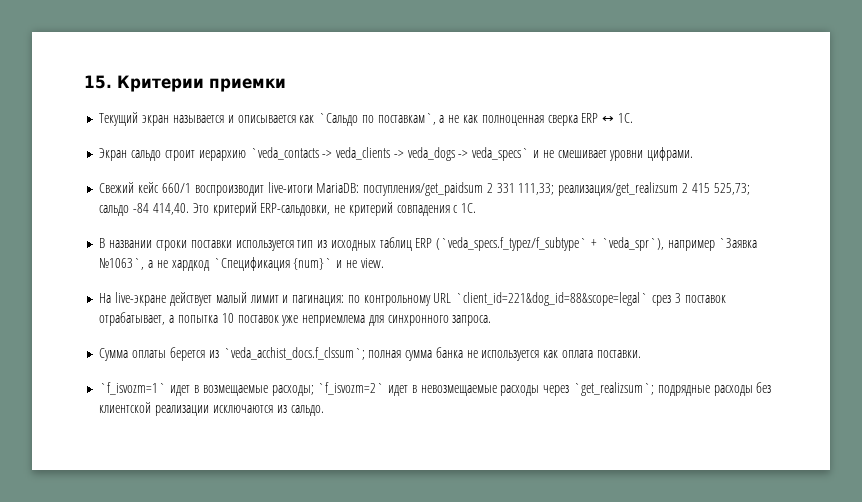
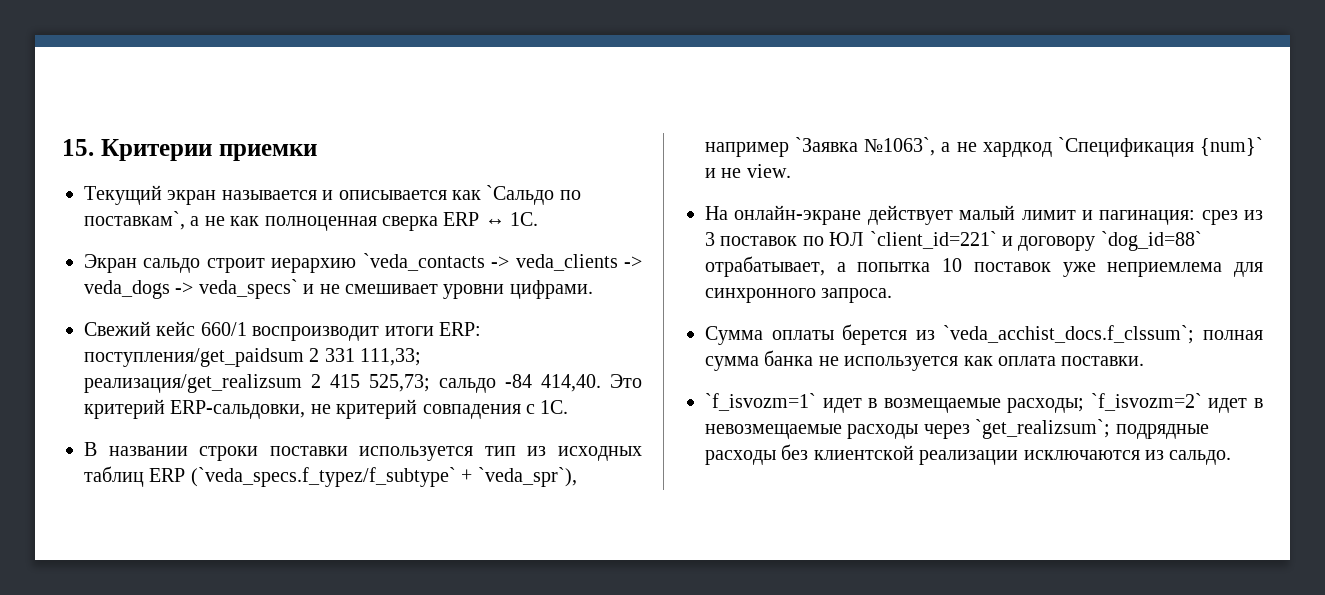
[267,182,360,193] live-итоги MariaDB: -> [384,322,481,336] итоги ERP:
[115,292,167,306] live-экране -> [734,205,862,225] онлайн-экране
[347,292,726,306] по контрольному URL `client_id=221&dog_id=88&scope=legal` срез 3 поставок -> [1201,210,1263,225] [705,231,1202,251] срез из 3 поставок по ЮЛ `client_id=221` и договору `dog_id=88`

